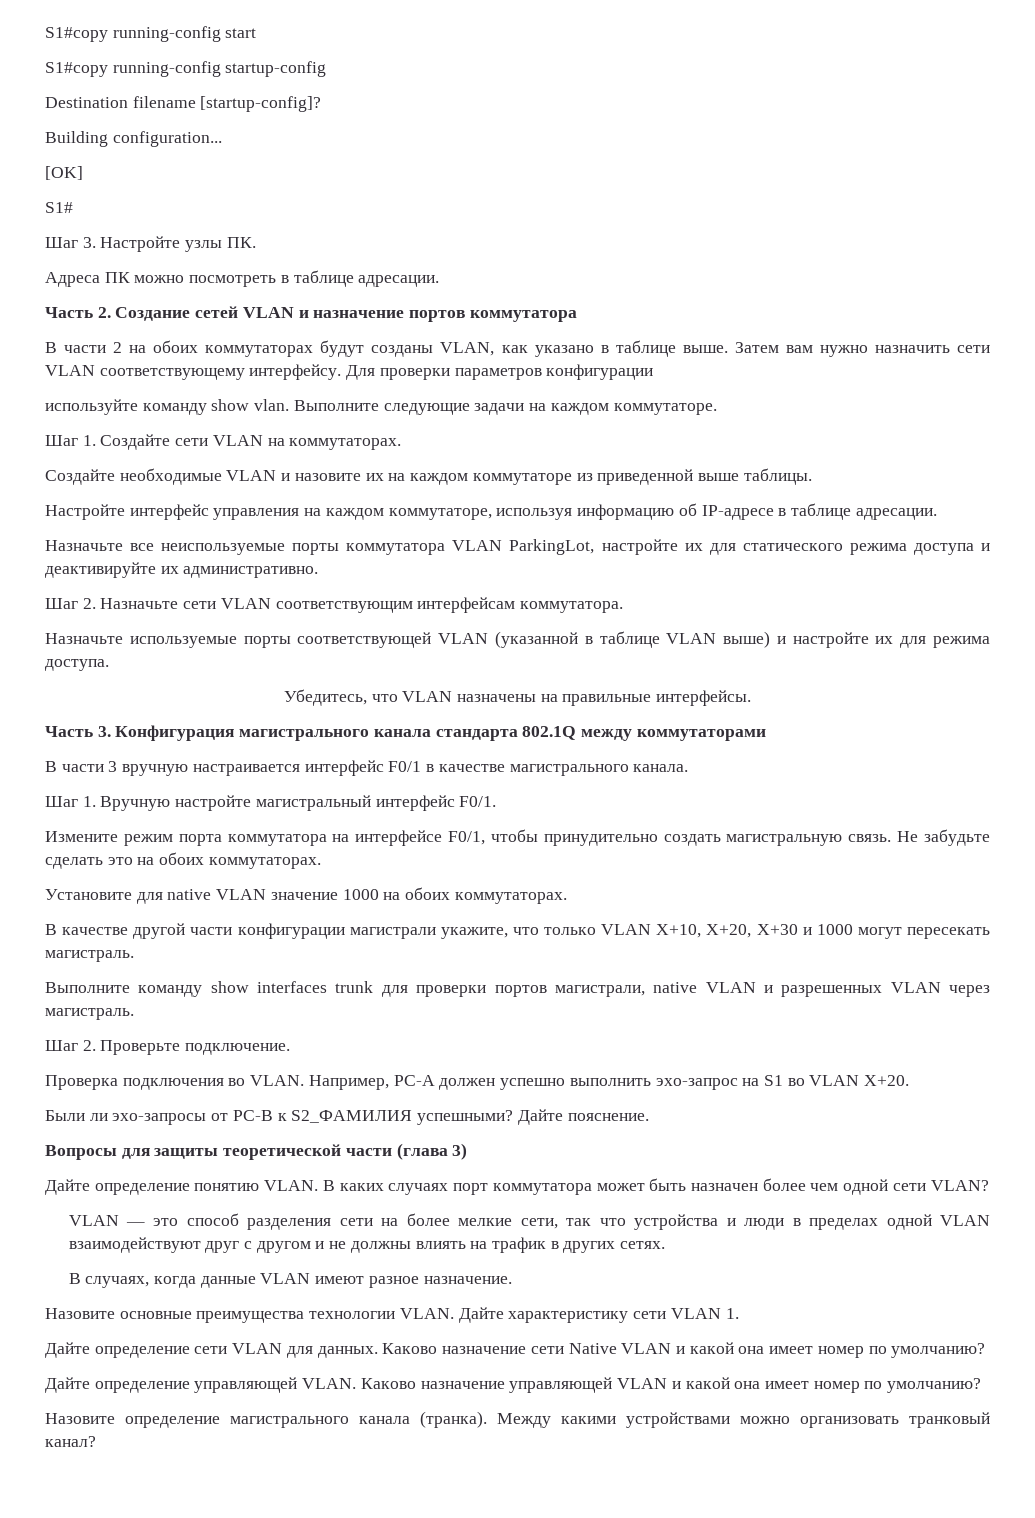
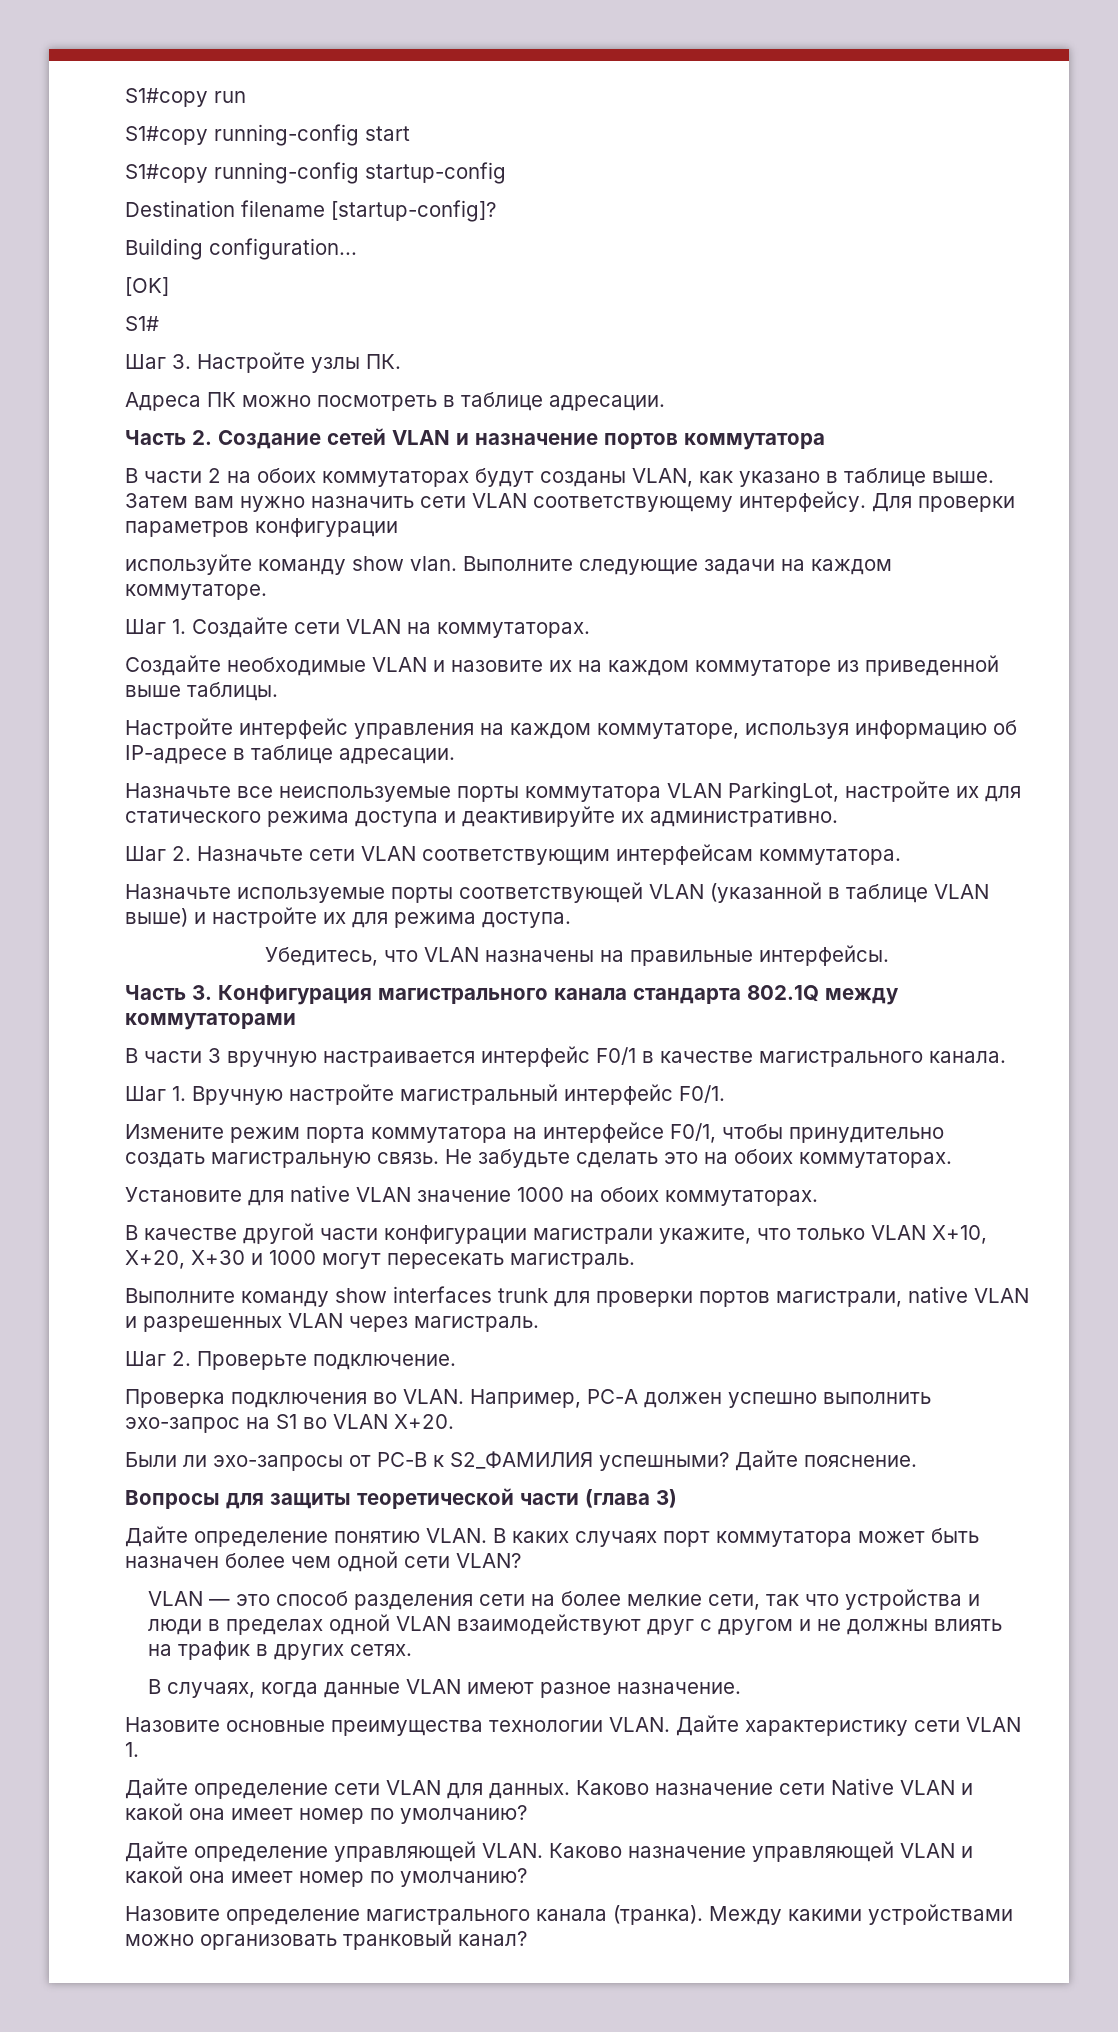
[45,27,108,42] S1#copy -> [125,88,246,107] [125,126,208,145] S1#copy run // S1#copy

